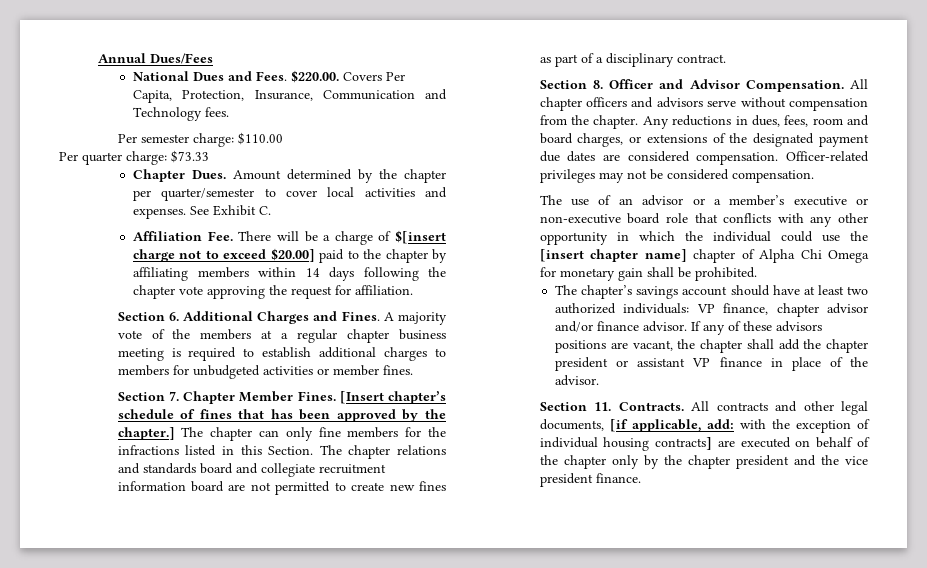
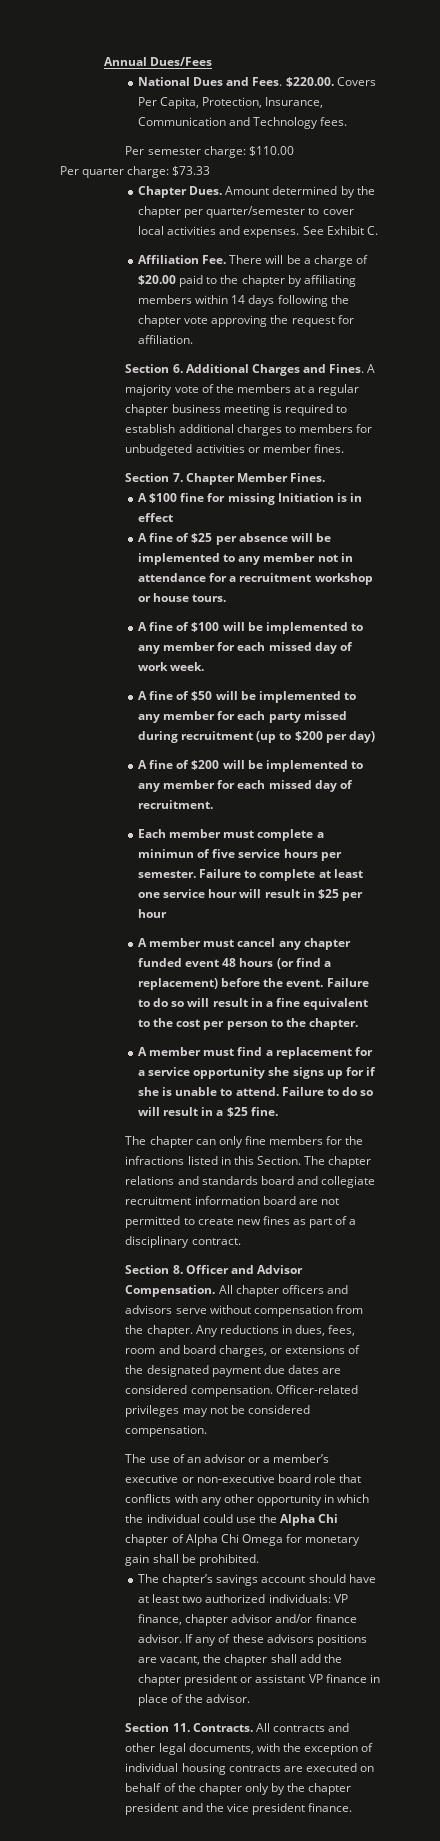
[395,230,447,244] [133,248,315,262] $[insert charge not to exceed $20.00] -> [138,275,177,285] $20.00
[339,391,446,404] [117,409,446,422] [117,427,175,440] [Insert chapter’s schedule of fines that has been approved by the chapter.] -> [138,493,362,505] [138,513,174,522] [138,533,331,545] [138,553,353,565] [138,573,373,585] [138,593,227,602] [138,622,363,634] [138,642,353,654] [138,662,205,671] [138,691,356,703] [138,711,347,723] [138,731,375,743] [138,760,363,772] [138,780,353,792] [138,800,214,809] [138,829,324,841] [138,849,342,861] [138,869,363,881] [138,889,363,901] [138,909,168,918] [138,938,351,950] [138,958,331,969] [138,978,369,990] [138,998,368,1010] [138,1018,358,1030] [138,1047,373,1059] [138,1067,376,1079] [138,1087,373,1096] [138,1107,278,1117] // A $100 fine for missing Initiation is in effect // A fine of $25 per absence will be implemented to any member not in attendance for a recruitment workshop or house tours. // A fine of $100 will be implemented to any member for each missed day of work week. // A fine of $50 will be implemented to any member for each party missed during recruitment (up to $200 per day) // A fine of $200 will be implemented to any member for each missed day of recruitment. // Each member must complete a minimun of five service hours per semester. Failure to complete at least one service hour will result in $25 per hour // A member must cancel any chapter funded event 48 hours (or find a replacement) before the event. Failure to do so will result in a fine equivalent to the cost per person to the chapter. // A member must find a replacement for a service opportunity she signs up for if she is unable to attend. Failure to do so will result in a $25 fine. //
[539,249,687,262] [insert chapter name] -> [279,1514,339,1526] Alpha Chi
[609,419,734,432] [if applicable, add: -> (254, 1748) none
[655,437,713,450] contracts] -> [228,1765,281,1772] contracts

